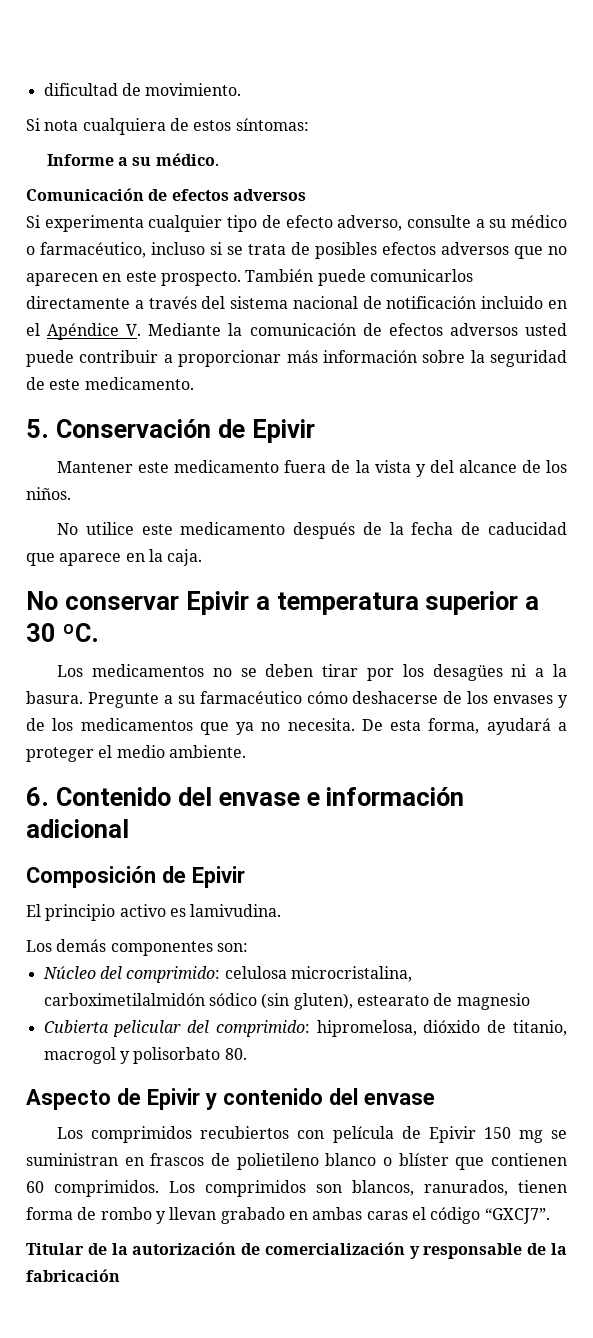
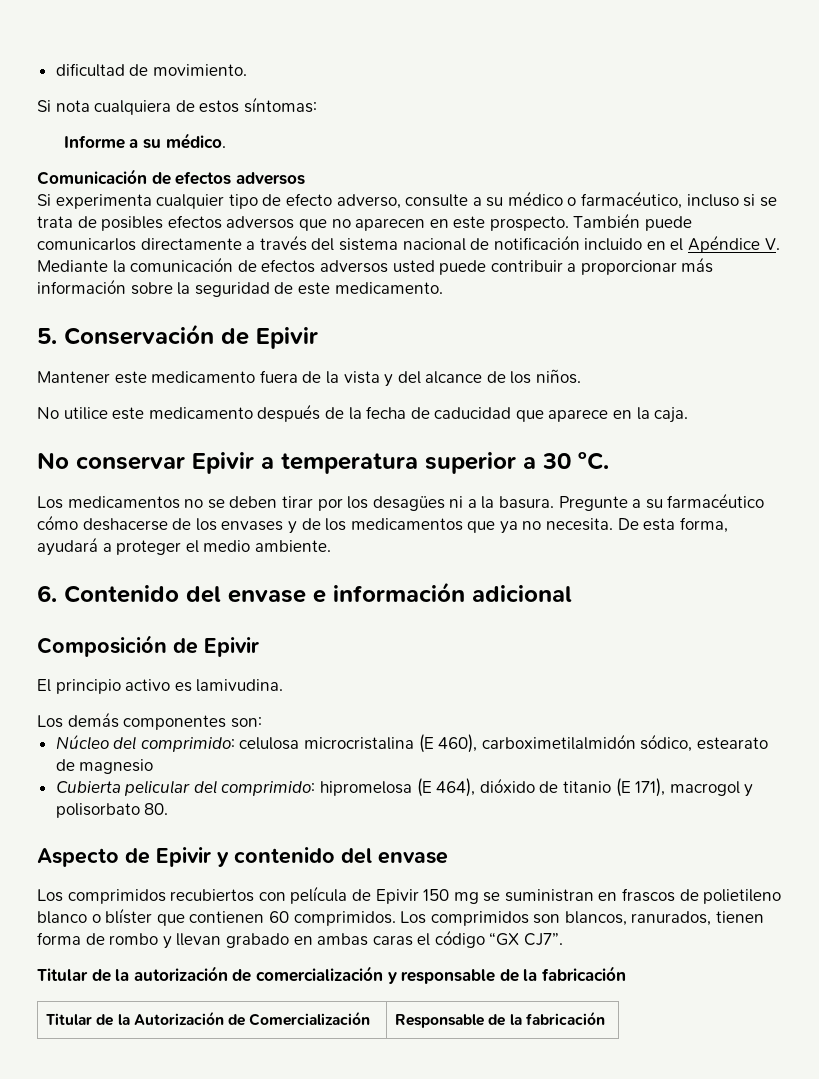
[290,966,412,982] [43,993,353,1010] microcristalina, carboximetilalmidón sódico (sin gluten), -> [304,734,693,753] microcristalina (E 460), carboximetilalmidón sódico,
[316,1020,567,1037] hipromelosa, dióxido de titanio, -> [320,778,666,797] hipromelosa (E 464), dióxido de titanio (E 171),
[484,1208,550,1224] “GXCJ7”. -> [489,932,564,946] “GX CJ7”.
(120, 1275) none -> [46,1011,371,1026] [395,1011,605,1028] // Titular de la Autorización de Comercialización | Responsable de la fabricación

